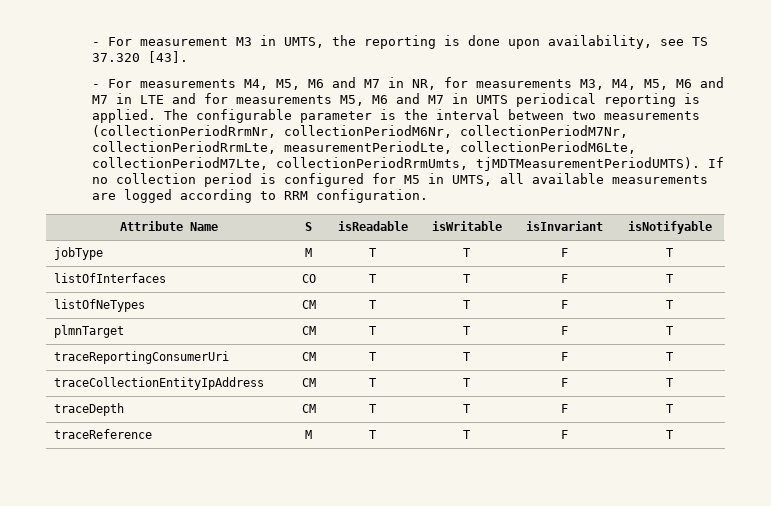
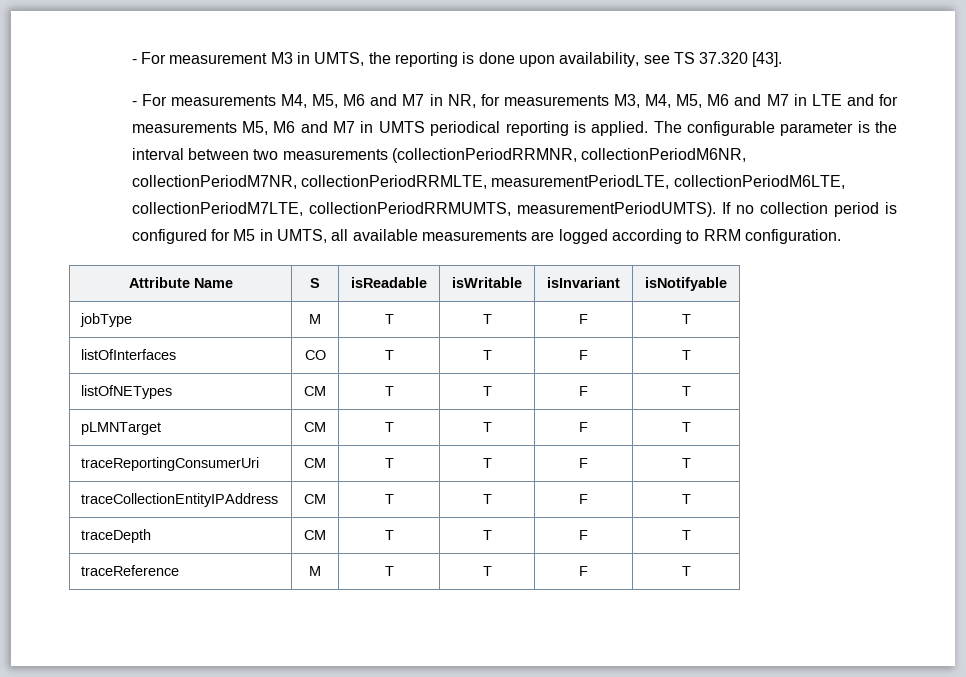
[92,125,629,138] [92,141,637,154] [92,157,701,171] (collectionPeriodRrmNr, collectionPeriodM6Nr, collectionPeriodM7Nr, collectionPeriodRrmLte, measurementPeriodLte, collectionPeriodM6Lte, collectionPeriodM7Lte, collectionPeriodRrmUmts, tjMDTMeasurementPeriodUMTS). -> [391,148,747,163] [131,175,845,189] [131,202,716,217] (collectionPeriodRRMNR, collectionPeriodM6NR, collectionPeriodM7NR, collectionPeriodRRMLTE, measurementPeriodLTE, collectionPeriodM6LTE, collectionPeriodM7LTE, collectionPeriodRRMUMTS, measurementPeriodUMTS).
[53,299,145,312] [301,300,316,309] [369,300,376,309] [463,300,470,309] [560,300,568,309] [666,300,673,309] [53,325,124,338] listOfNeTypes | CM | T | T | F | T // plmnTarget -> [81,385,173,399] [304,386,326,396] [384,386,394,396] [482,386,492,396] [579,386,588,396] [681,386,691,396] [81,422,162,435] listOfNETypes | CM | T | T | F | T // pLMNTarget
[53,377,264,390] traceCollectionEntityIpAddress -> [81,493,279,507] traceCollectionEntityIPAddress

